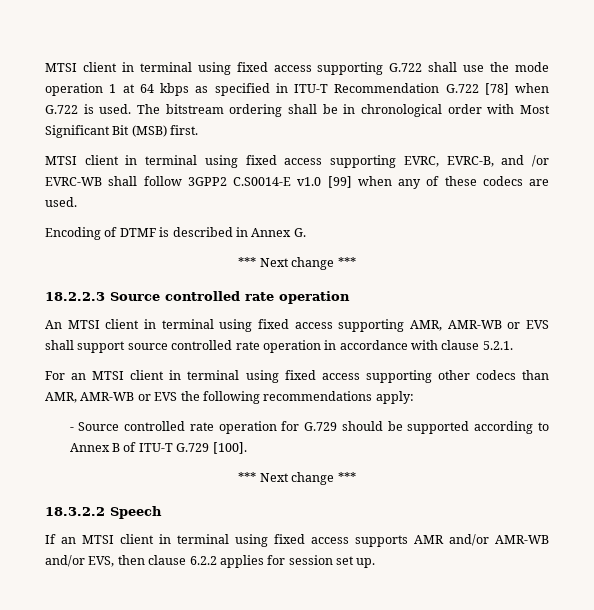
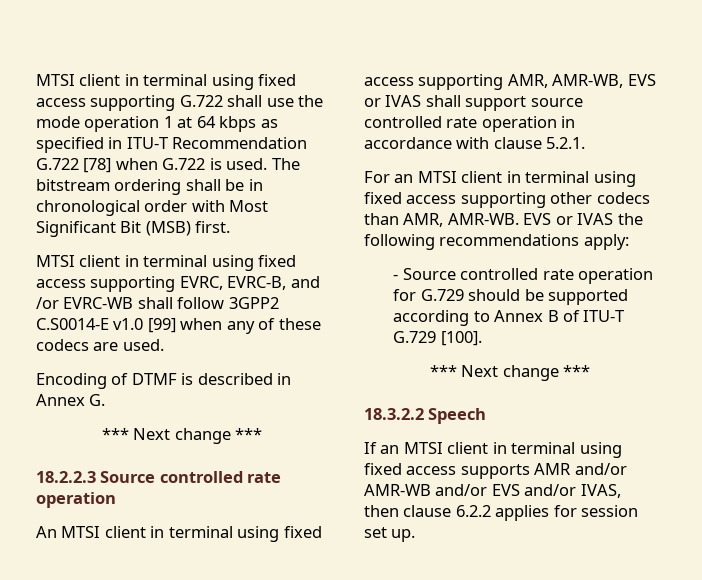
[447,320,549,329] AMR-WB or EVS -> [552,74,656,88] [364,95,422,107] AMR-WB, EVS or IVAS
[80,392,178,401] AMR-WB or EVS -> [447,213,614,225] AMR-WB. EVS or IVAS
[88,556,115,567] EVS, -> [491,484,621,498] EVS and/or IVAS,

